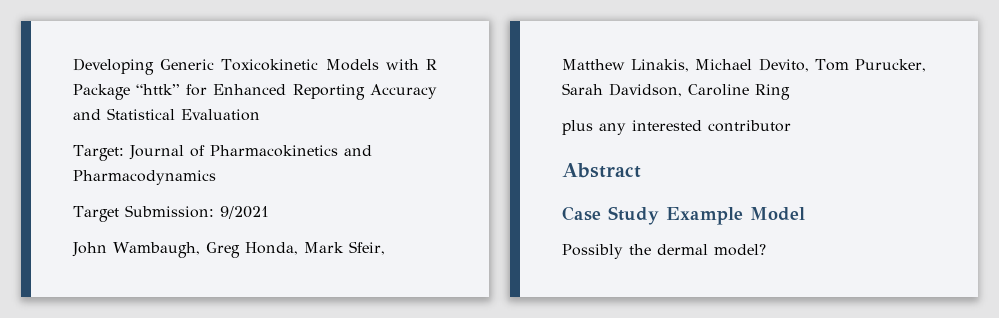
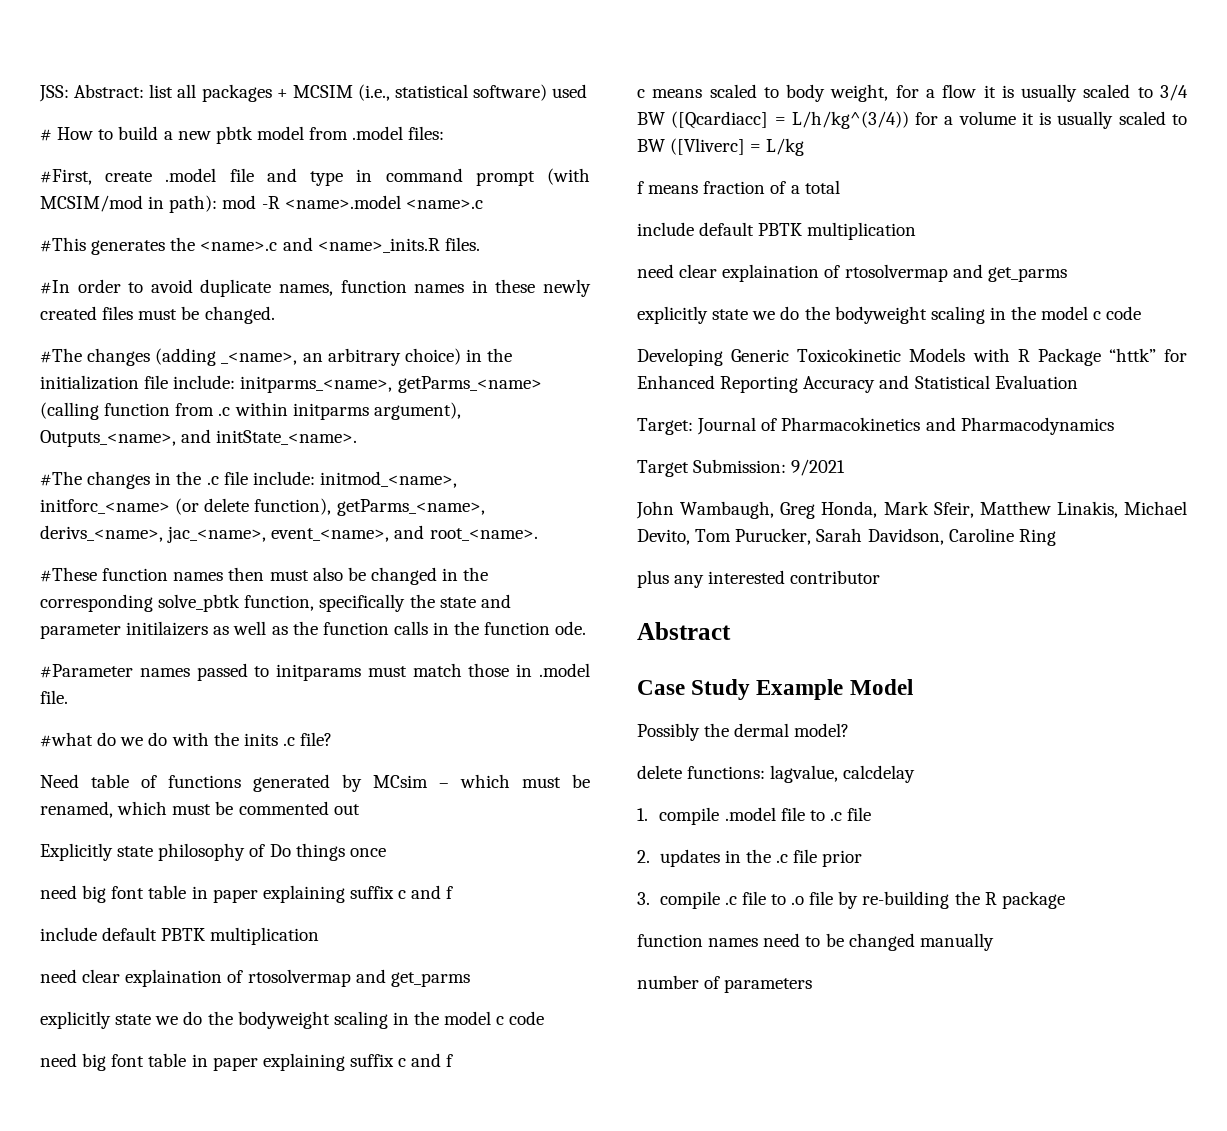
(73, 66) none -> [39,84,588,102] [40,126,445,144] [40,168,590,186] [40,195,483,213] [40,237,480,255] [40,279,592,297] [40,306,275,324] [40,348,513,366] [40,375,542,393] [40,402,461,420] [40,429,358,447] [40,471,457,489] [40,498,485,516] [40,525,538,543] [40,567,489,585] [40,594,511,612] [40,621,587,639] [40,663,590,681] [40,690,68,704] [40,732,333,747] [40,774,590,792] [40,801,360,818] [40,843,386,861] [40,885,454,903] [40,927,320,945] [40,969,470,987] [40,1011,545,1029] [40,1053,454,1071] [637,84,1188,102] [637,111,1187,129] [637,138,805,156] [637,180,840,194] [637,222,917,240] [637,264,1067,282] [637,306,1142,324] JSS: Abstract: list all packages + MCSIM (i.e., statistical software) used // # How to build a new pbtk model from .model files: // #First, create .model file and type in command prompt (with MCSIM/mod in path): mod -R <name>.model <name>.c // #This generates the <name>.c and <name>_inits.R files. // #In order to avoid duplicate names, function names in these newly created files must be changed. // #The changes (adding _<name>, an arbitrary choice) in the initialization file include: initparms_<name>, getParms_<name> (calling function from .c within initparms argument), Outputs_<name>, and initState_<name>. // #The changes in the .c file include: initmod_<name>, initforc_<name> (or delete function), getParms_<name>, derivs_<name>, jac_<name>, event_<name>, and root_<name>. // #These function names then must also be changed in the corresponding solve_pbtk function, specifically the state and parameter initilaizers as well as the function calls in the function ode. // #Parameter names passed to initparams must match those in .model file. // #what do we do with the inits .c file? // Need table of functions generated by MCsim – which must be renamed, which must be commented out // Explicitly state philosophy of Do things once // need big font table in paper explaining suffix c and f // include default PBTK multiplication // need clear explaination of rtosolvermap and get_parms // explicitly state we do the bodyweight scaling in the model c code // need big font table in paper explaining suffix c and f // c means scaled to body weight, for a flow it is usually scaled to 3/4 BW ([Qcardiacc] = L/h/kg^(3/4)) for a volume it is usually scaled to BW ([Vliverc] = L/kg // f means fraction of a total // include default PBTK multiplication // need clear explaination of rtosolvermap and get_parms // explicitly state we do the bodyweight scaling in the model c code //
(766, 250) none -> [637,765,916,783] [637,807,872,825] [637,849,863,867] [637,891,1065,909] [637,933,994,951] [637,975,813,993] // delete functions: lagvalue, calcdelay // 1. compile .model file to .c file // 2. updates in the .c file prior // 3. compile .c file to .o file by re-building the R package // function names need to be changed manually // number of parameters

